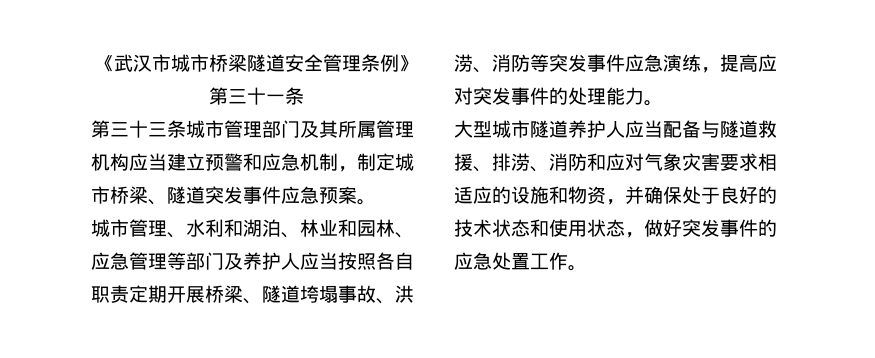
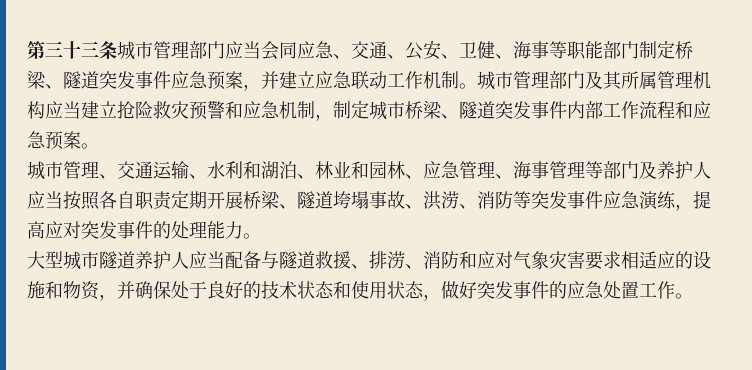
[94,54,418,72] [208,87,304,105] 《武汉市城市桥梁隧道安全管理条例》第三十一条 // -> (27, 50) none
(300, 129) none -> [225,40,693,60] [27,70,585,91] 应当会同应急、交通、公安、卫健、海事等职能部门制定桥梁、隧道突发事件应急预案，并建立应急联动工作机制。城市管理部门
(205, 162) none -> [117,101,189,119] 抢险救灾
(281, 195) none -> [567,101,693,119] 内部工作流程和
(186, 235) none -> [117,161,207,179] 交通运输、
(167, 261) none -> [495,161,585,179] 、海事管理

